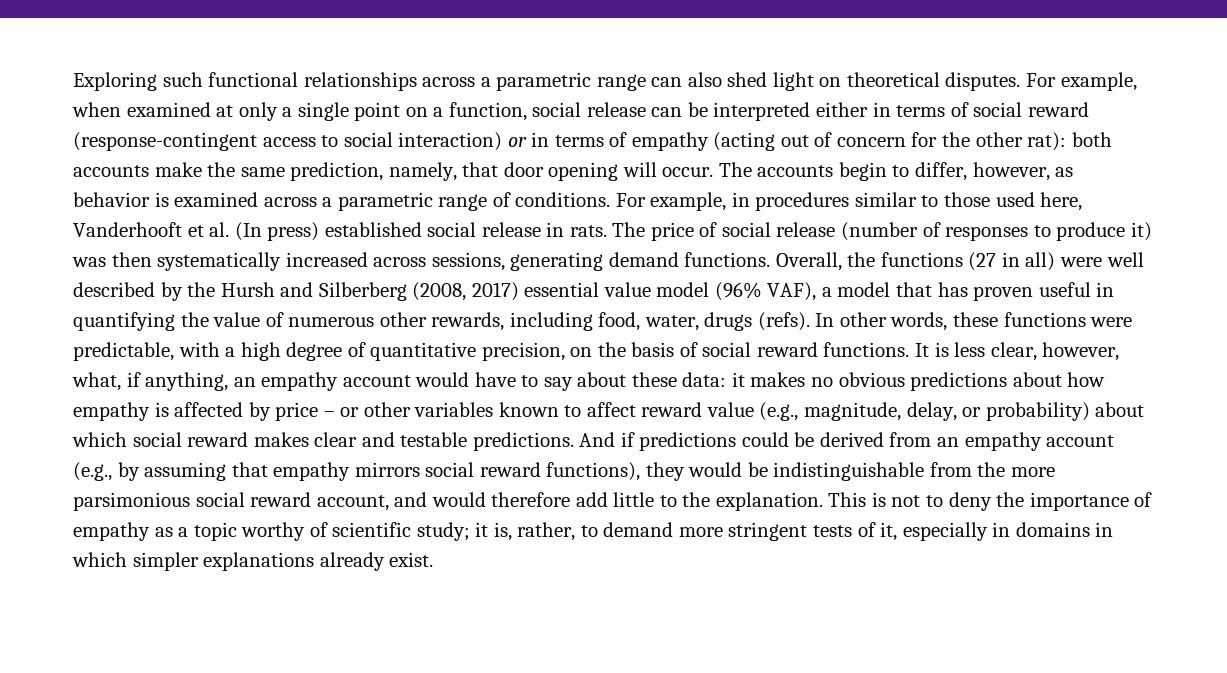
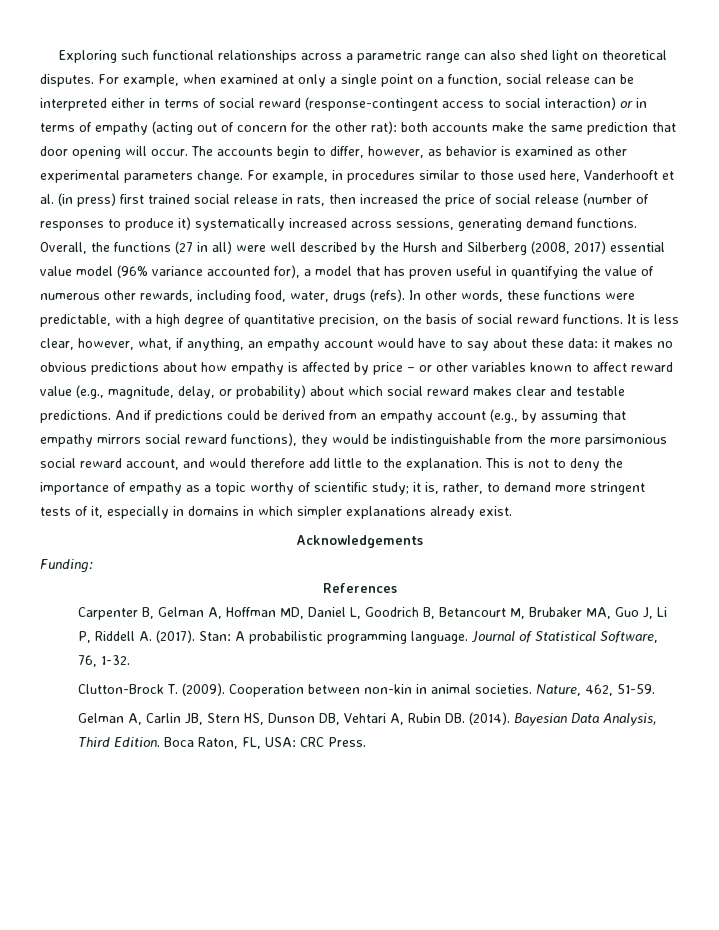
[290,162,457,181] prediction, namely, -> [587,122,648,135] prediction
[263,192,611,211] across a parametric range of conditions. -> [577,146,627,156] [40,170,243,183] as other experimental parameters change.
[234,222,646,241] (In press) established social release in rats. The -> [58,193,441,207] (in press) first trained social release in rats, then increased the
[72,252,152,267] was then -> (191, 223) none
[767,282,817,301] VAF), -> [152,265,300,278] variance accounted for),
(434, 559) none -> [296,535,423,548] [40,559,93,573] [322,583,397,593] [77,607,667,620] [77,630,658,644] [77,655,130,667] [77,683,655,697] [77,712,657,726] [77,737,366,749] // Acknowledgements // Funding: // References // Carpenter B, Gelman A, Hoffman MD, Daniel L, Goodrich B, Betancourt M, Brubaker MA, Guo J, Li P, Riddell A. (2017). Stan: A probabilistic programming language. Journal of Statistical Software, 76, 1-32. // Clutton-Brock T. (2009). Cooperation between non-kin in animal societies. Nature, 462, 51-59. // Gelman A, Carlin JB, Stern HS, Dunson DB, Vehtari A, Rubin DB. (2014). Bayesian Data Analysis, Third Edition. Boca Raton, FL, USA: CRC Press.

